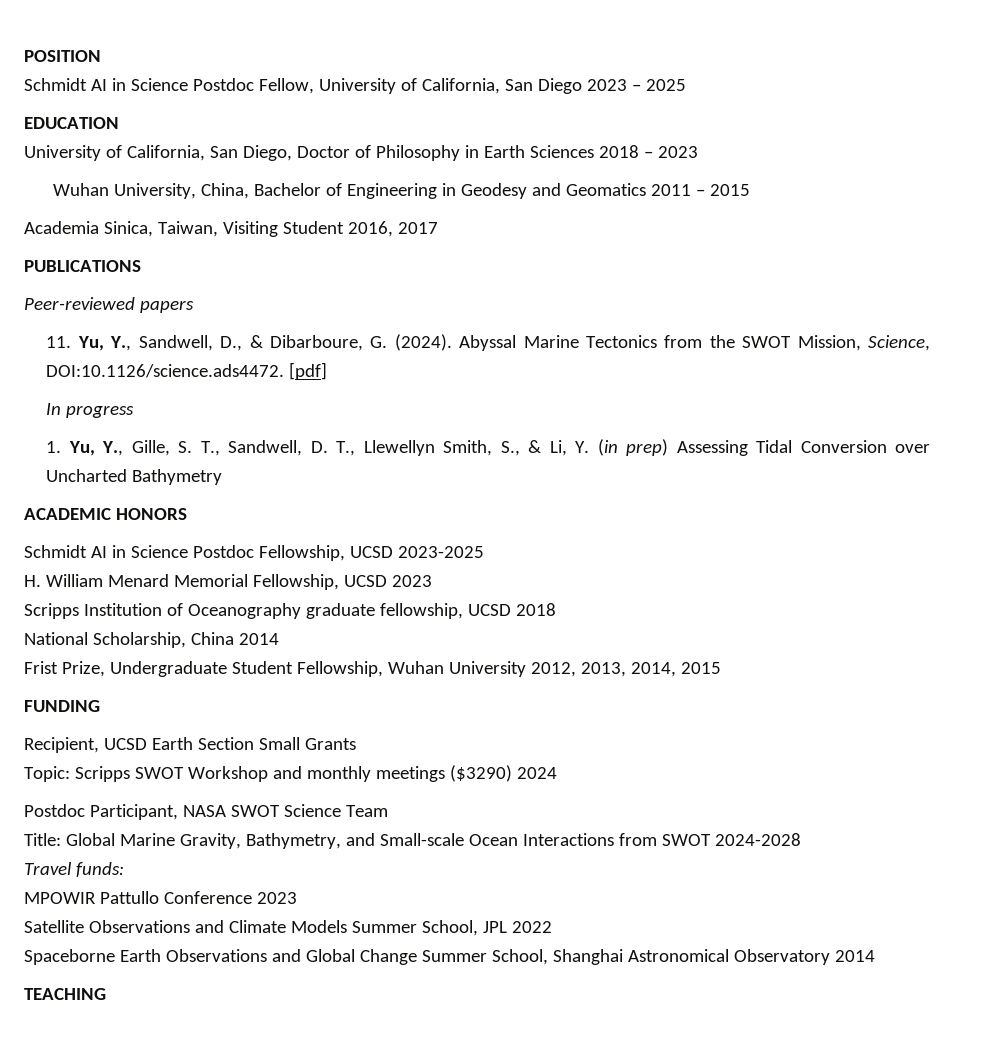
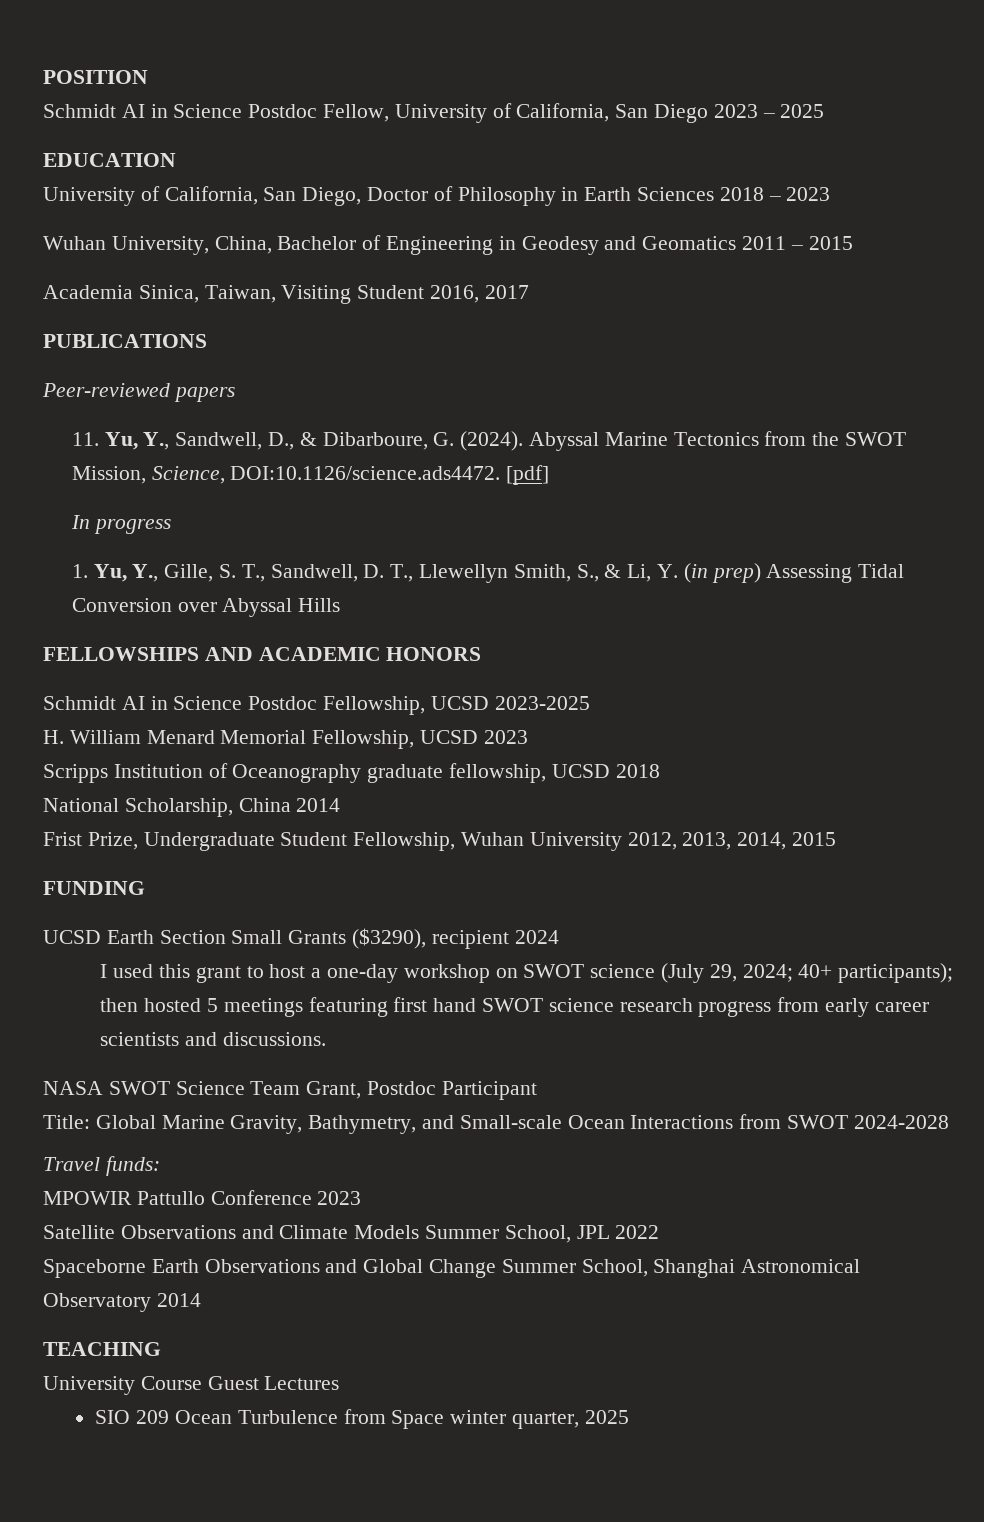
[46,469,223,485] Uncharted Bathymetry // -> [222,598,341,617] [43,647,253,661] Abyssal Hills // FELLOWSHIPS AND
[24,737,99,753] Recipient, -> (145, 888) none
[24,765,557,782] [24,804,178,820] // Topic: Scripps SWOT Workshop and monthly meetings ($3290) 2024 // Postdoc Participant, -> [352,928,559,949] [100,963,954,983] [100,997,929,1017] [100,1032,326,1046] ($3290), recipient 2024 // I used this grant to host a one-day workshop on SWOT science (July 29, 2024; 40+ participants); then hosted 5 meetings featuring first hand SWOT science research progress from early career scientists and discussions. //
(388, 811) none -> [306,1081,537,1100] Grant, Postdoc Participant
(106, 994) none -> [43,1376,340,1395] [95,1409,629,1429] // University Course Guest Lectures // SIO 209 Ocean Turbulence from Space winter quarter, 2025

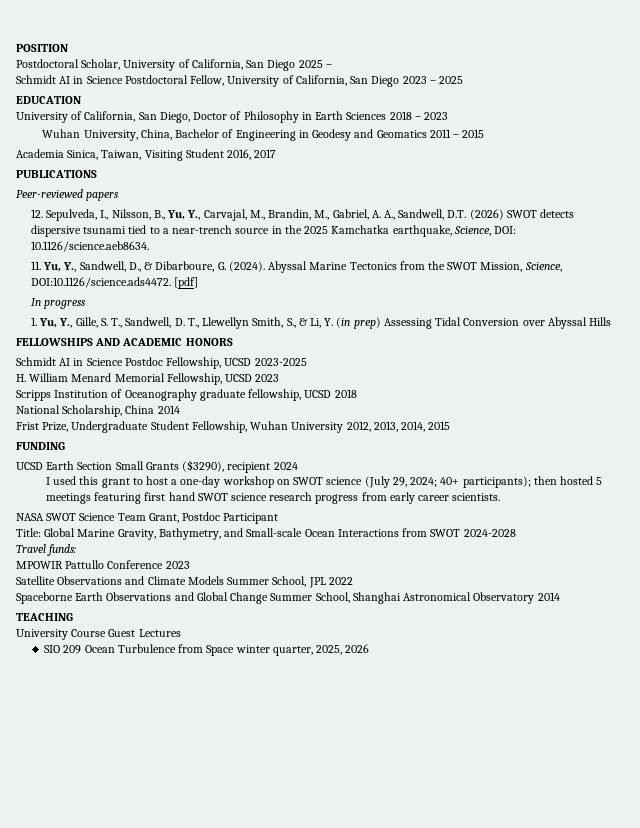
[43,104,318,118] // Schmidt AI in Science Postdoc -> [16,59,332,71] [16,75,188,84] // Postdoctoral Scholar, University of California, San Diego 2025 – // Schmidt AI in Science Postdoctoral
(235, 394) none -> [30,209,575,221] [30,225,517,237] [30,241,149,252] // 12. Sepulveda, I., Nilsson, B., Yu, Y., Carvajal, M., Brandin, M., Gabriel, A. A., Sandwell, D.T. (2026) SWOT detects dispersive tsunami tied to a near-trench source in the 2025 Kamchatka earthquake, Science, DOI: 10.1126/science.aeb8634.
[100,1032,326,1046] scientists and discussions. -> [452,493,501,501] scientists.
[584,1410,629,1424] 2025 -> [316,644,370,655] 2025, 2026

